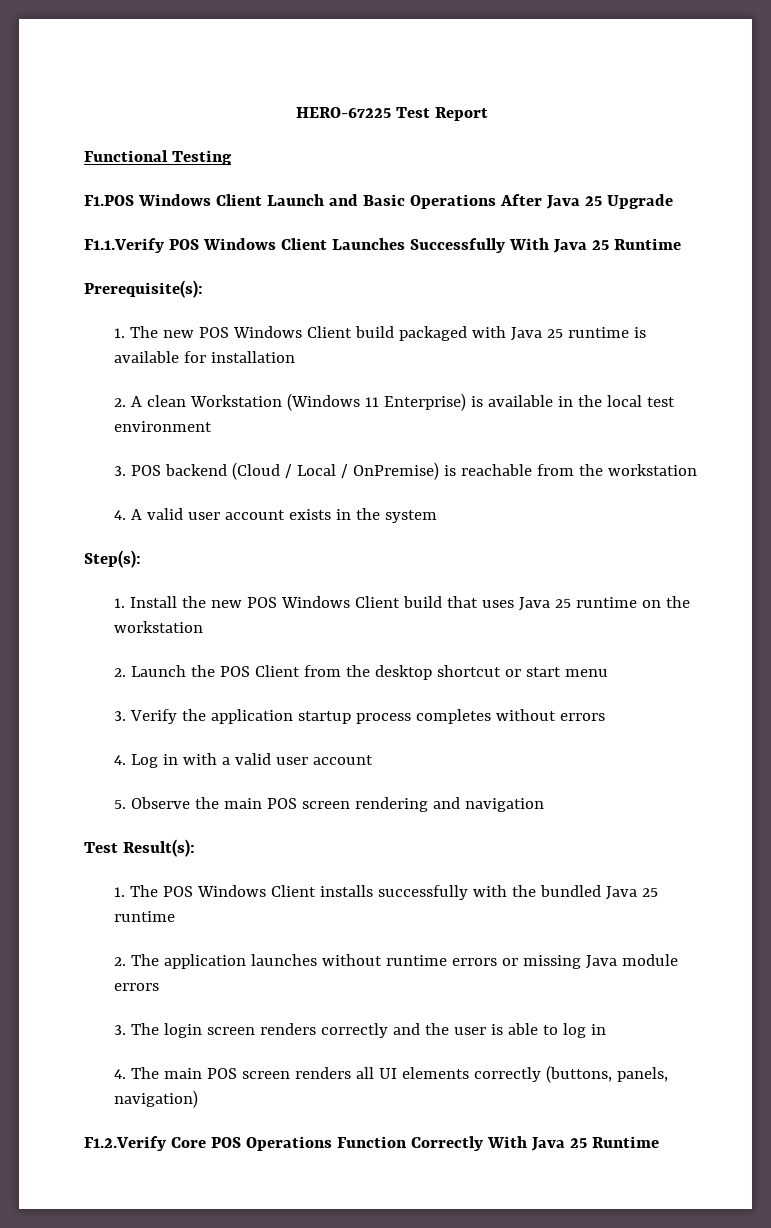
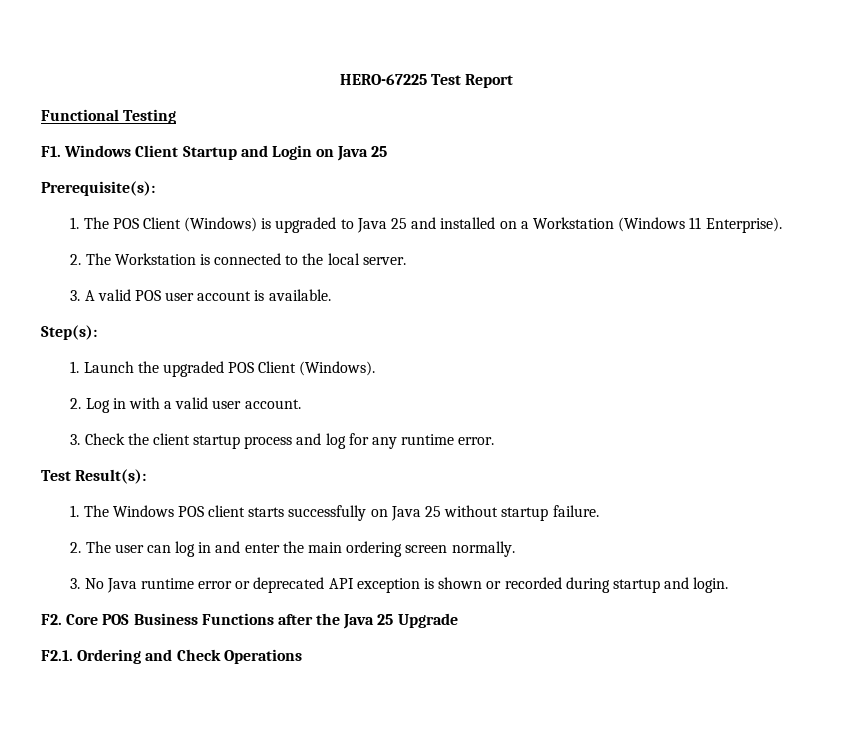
[84,194,673,209] [84,238,681,253] [84,280,203,298] [113,326,646,341] [113,351,295,363] [113,393,675,411] [113,421,212,432] [113,462,697,480] [113,510,126,520] F1.POS Windows Client Launch and Basic Operations After Java 25 Upgrade // F1.1.Verify POS Windows Client Launches Successfully With Java 25 Runtime // Prerequisite(s): // 1. The new POS Windows Client build packaged with Java 25 runtime is available for installation // 2. A clean Workstation (Windows 11 Enterprise) is available in the local test environment // 3. POS backend (Cloud / Local / OnPremise) is reachable from the workstation // 4. -> [41,145,388,161] [41,181,155,196] [70,217,782,233] [70,253,406,265] [70,290,81,301] F1. Windows Client Startup and Login on Java 25 // Prerequisite(s): // 1. The POS Client (Windows) is upgraded to Java 25 and installed on a Workstation (Windows 11 Enterprise). // 2. The Workstation is connected to the local server. // 3.
[187,508,437,523] [84,550,141,568] [113,596,690,611] [113,621,203,633] [113,665,608,680] [113,709,605,724] [113,755,126,765] user account exists in the system // Step(s): // 1. Install the new POS Windows Client build that uses Java 25 runtime on the workstation // 2. Launch the POS Client from the desktop shortcut or start menu // 3. Verify the application startup process completes without errors // 4. -> [134,289,331,301] [41,325,97,340] [70,361,376,377] [70,398,82,409] POS user account is available. // Step(s): // 1. Launch the upgraded POS Client (Windows). // 2.
[312,755,373,765] [113,797,544,812] [84,839,195,857] [113,885,658,900] [113,911,175,922] [113,954,678,969] [113,983,159,991] [113,1023,606,1038] [113,1065,668,1083] [113,1090,198,1108] [84,1136,659,1151] account // 5. Observe the main POS screen rendering and navigation // Test Result(s): // 1. The POS Windows Client installs successfully with the bundled Java 25 runtime // 2. The application launches without runtime errors or missing Java module errors // 3. The login screen renders correctly and the user is able to log in // 4. The main POS screen renders all UI elements correctly (buttons, panels, navigation) // F1.2.Verify Core POS Operations Function Correctly With Java 25 Runtime -> [244,399,301,409] [70,433,495,449] [41,469,147,484] [70,505,599,521] [70,541,515,557] [70,577,729,593] [41,613,458,629] [41,649,302,664] account. // 3. Check the client startup process and log for any runtime error. // Test Result(s): // 1. The Windows POS client starts successfully on Java 25 without startup failure. // 2. The user can log in and enter the main ordering screen normally. // 3. No Java runtime error or deprecated API exception is shown or recorded during startup and login. // F2. Core POS Business Functions after the Java 25 Upgrade // F2.1. Ordering and Check Operations

